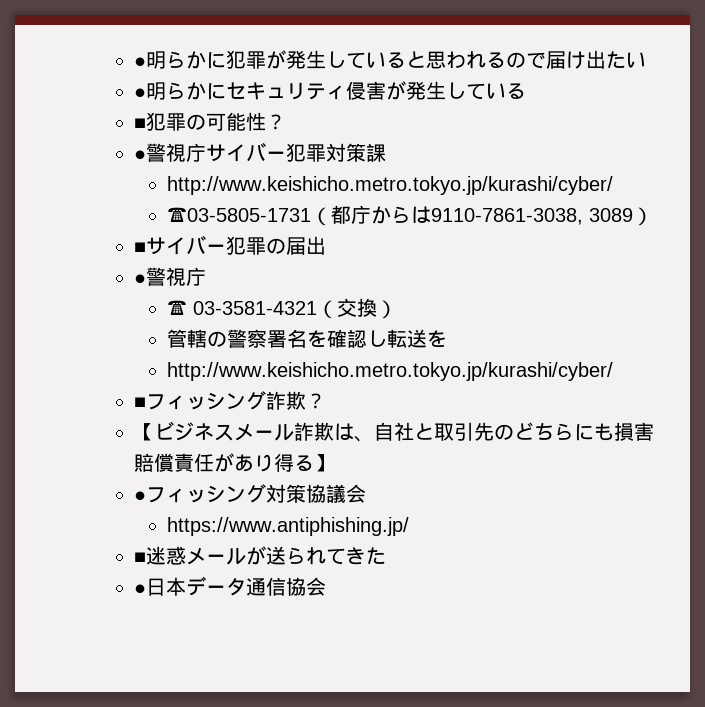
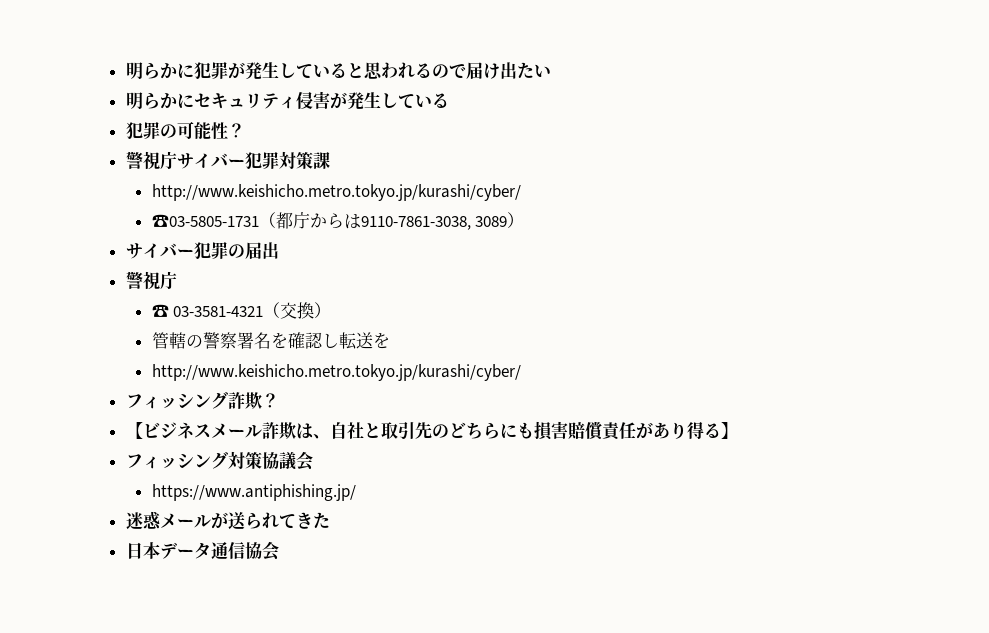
[134,57,147,67] ● -> (125, 70) none
[134,88,147,98] ● -> (551, 71) none
[134,118,147,129] ■ -> (449, 100) none
[134,150,147,160] ● -> (245, 130) none
[134,242,147,253] ■ -> (525, 220) none
[134,274,147,284] ● -> (279, 250) none
[134,397,147,408] ■ -> (521, 372) none
[134,491,147,501] ● -> (738, 430) none
[134,552,147,563] ■ -> (356, 492) none
[134,584,147,594] ● -> (330, 520) none

